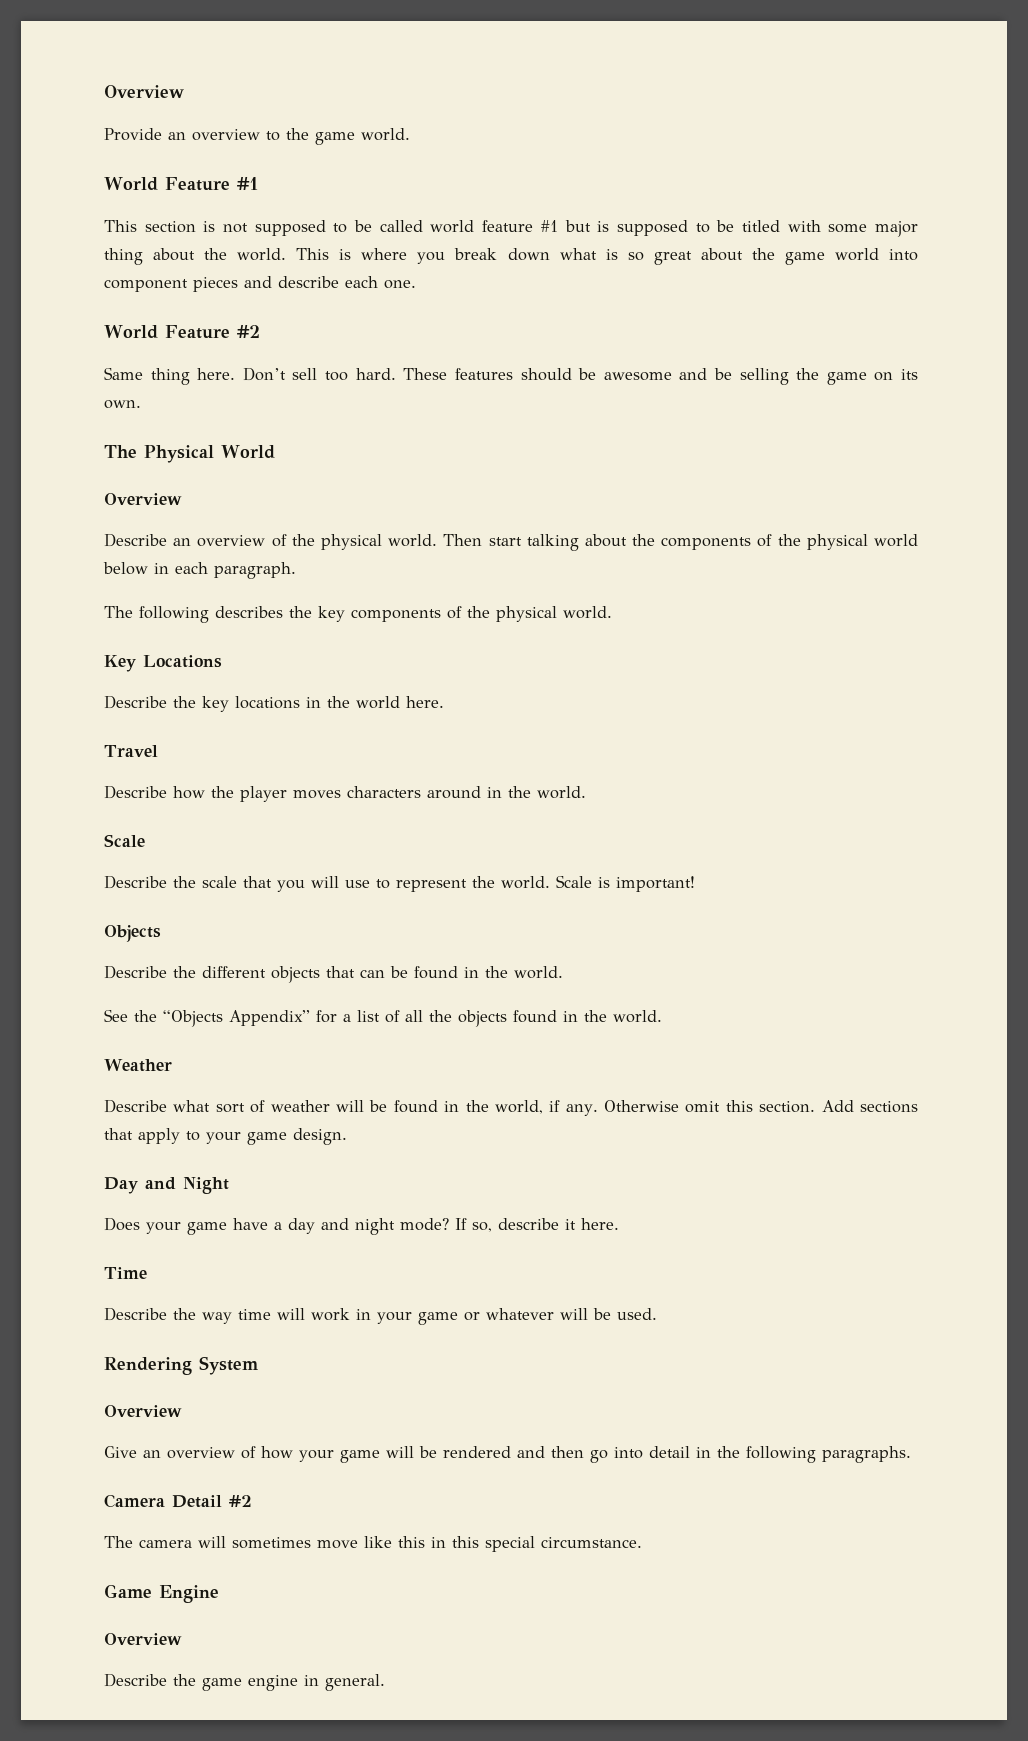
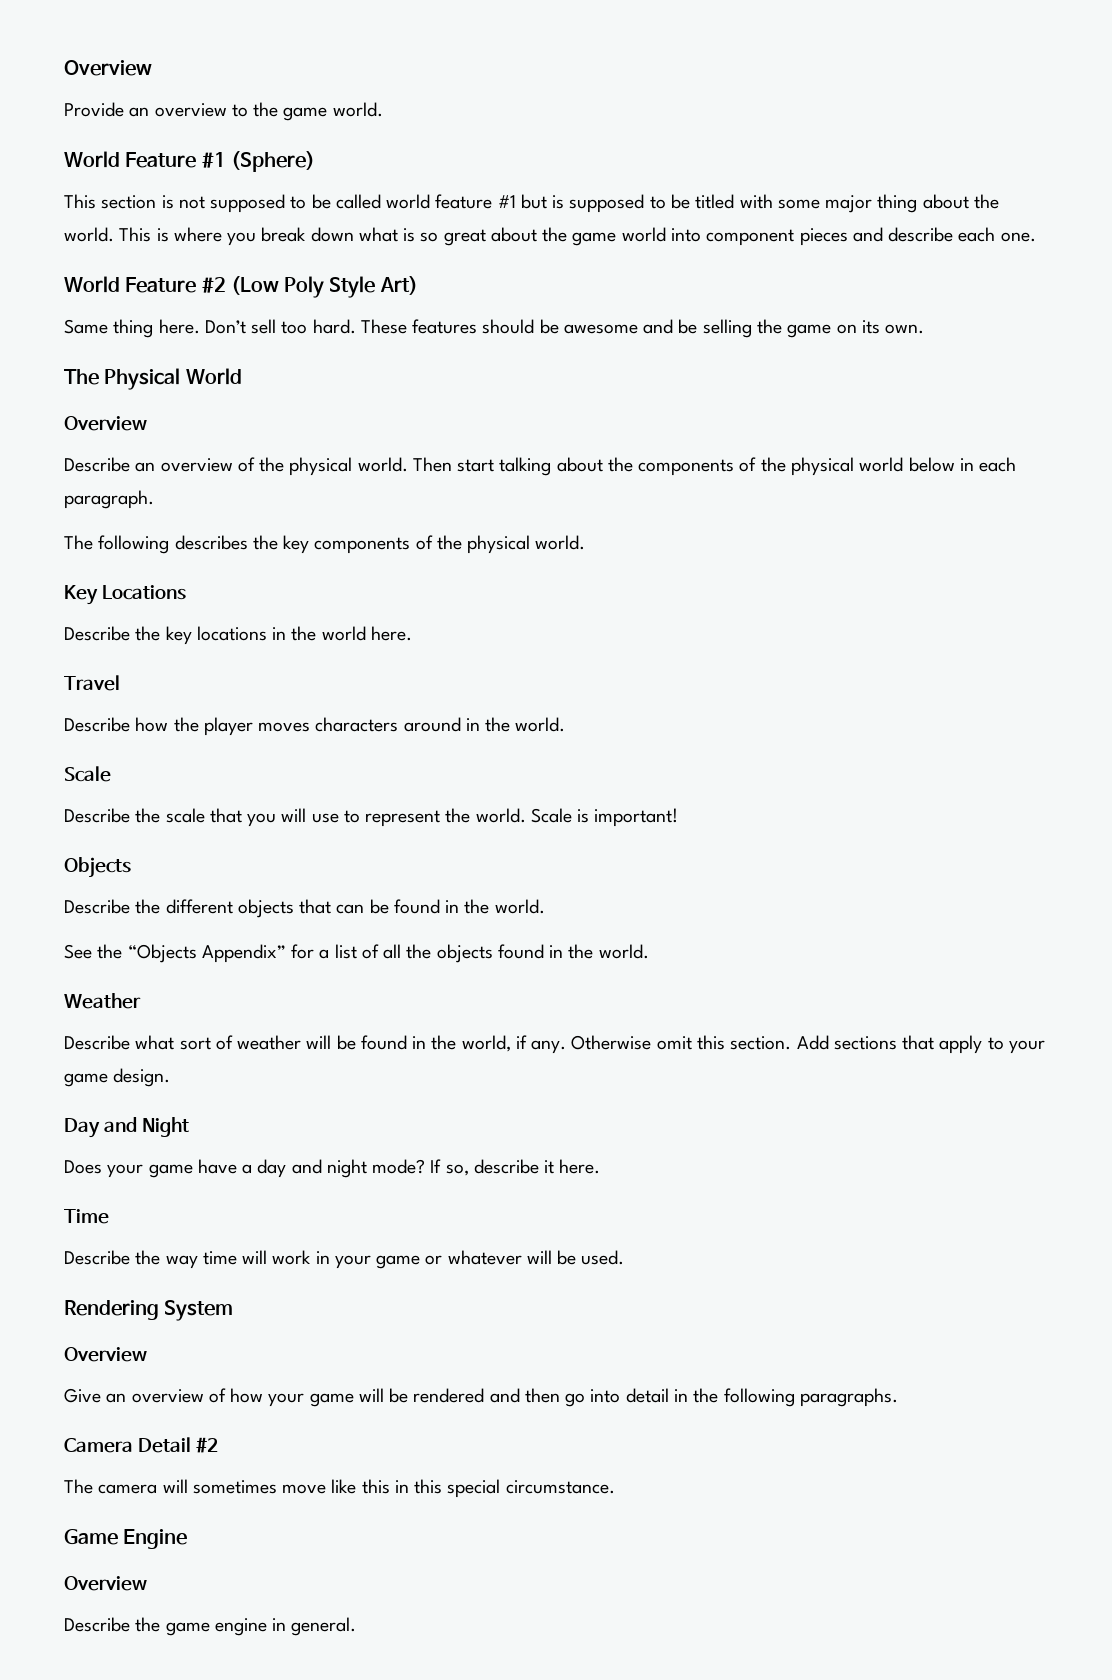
(259, 183) none -> [230,151,315,172] (Sphere)
(260, 331) none -> [230,276,418,298] (Low Poly Style Art)

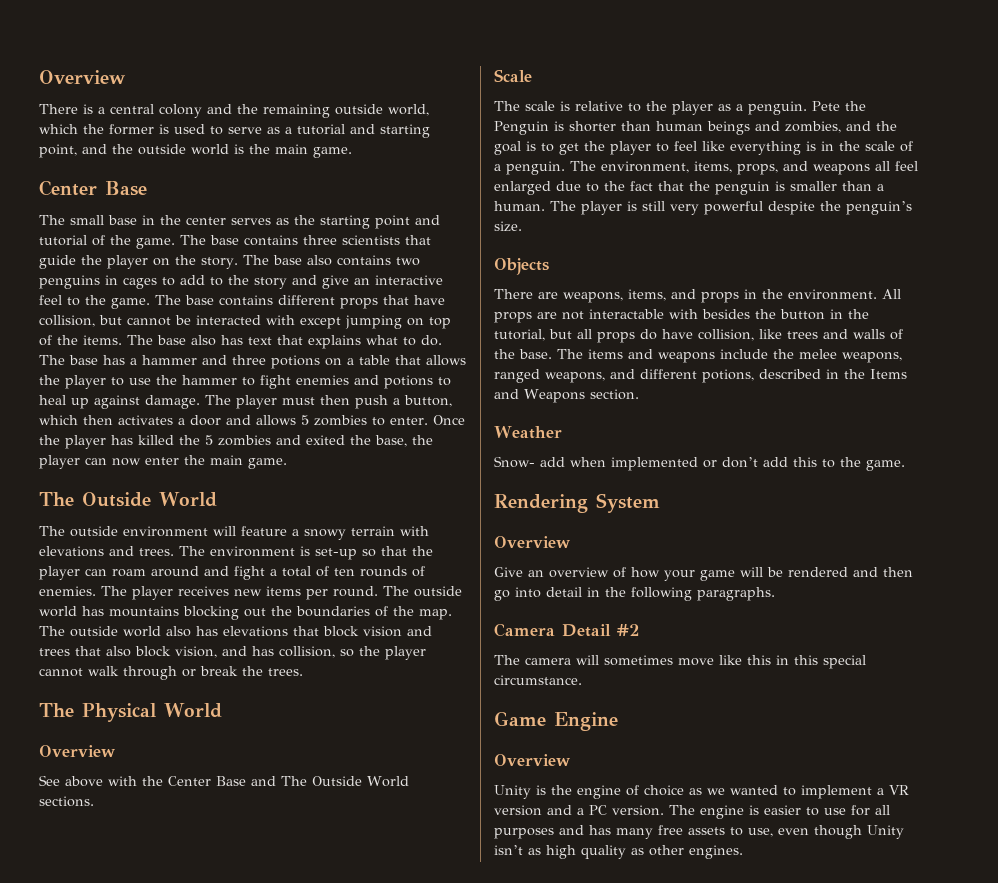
[64,60,152,76] [64,102,383,121] [64,151,315,172] [64,194,999,213] [64,227,1036,246] [64,276,418,298] [64,319,925,338] [64,368,242,390] [64,416,147,431] [64,457,1017,476] [64,490,154,509] [64,535,586,554] [64,585,187,605] [64,626,412,645] [64,675,120,691] [64,717,566,736] [64,766,111,782] [64,808,679,827] [64,857,131,878] [64,899,545,918] [64,944,649,963] [64,993,141,1009] [64,1035,1045,1054] [64,1068,171,1087] [64,1117,190,1138] [64,1159,601,1178] [64,1209,109,1224] [64,1250,625,1269] Overview // Provide an overview to the game world. // World Feature #1 (Sphere) // This section is not supposed to be called world feature #1 but is supposed to be titled with some major thing about the world. This is where you break down what is so great about the game world into component pieces and describe each one. // World Feature #2 (Low Poly Style Art) // Same thing here. Don’t sell too hard. These features should be awesome and be selling the game on its own. // The Physical World // Overview // Describe an overview of the physical world. Then start talking about the components of the physical world below in each paragraph. // The following describes the key components of the physical world. // Key Locations // Describe the key locations in the world here. // Travel // Describe how the player moves characters around in the world. // Scale // Describe the scale that you will use to represent the world. Scale is important! // Objects // Describe the different objects that can be found in the world. // See the “Objects Appendix” for a list of all the objects found in the world. // Weather // Describe what sort of weather will be found in the world, if any. Otherwise omit this section. Add sections that apply to your game design. // Day and Night // Does your game have a day and night mode? If so, describe it here. // Time // Describe the way time will work in your game or whatever will be used. -> [39,70,126,84] [39,104,429,118] [39,124,430,138] [39,144,352,158] [39,180,147,196] [39,215,440,229] [39,235,431,249] [39,255,420,269] [39,275,443,289] [39,295,445,309] [39,315,451,329] [39,335,442,349] [39,355,466,369] [39,375,451,389] [39,395,452,409] [39,415,465,426] [39,435,433,449] [39,455,287,469] [39,492,217,507] [39,526,429,540] [39,546,433,560] [39,566,425,580] [39,586,462,600] [39,606,452,620] [39,626,432,637] [39,646,426,660] [39,666,303,680] [39,703,222,722] [39,745,115,757] [39,775,409,787] [39,796,94,807] [494,69,532,82] [494,101,866,115] [494,121,897,135] [494,141,913,155] [494,161,918,175] [494,181,884,195] [494,201,912,215] [494,221,522,232] [494,258,549,275] [494,289,901,303] [494,309,869,323] [494,329,903,343] [494,349,902,363] [494,369,907,383] [494,389,639,403] [494,426,562,439] [494,456,905,471] Overview // There is a central colony and the remaining outside world, which the former is used to serve as a tutorial and starting point, and the outside world is the main game. // Center Base // The small base in the center serves as the starting point and tutorial of the game. The base contains three scientists that guide the player on the story. The base also contains two penguins in cages to add to the story and give an interactive feel to the game. The base contains different props that have collision, but cannot be interacted with except jumping on top of the items. The base also has text that explains what to do. The base has a hammer and three potions on a table that allows the player to use the hammer to fight enemies and potions to heal up against damage. The player must then push a button, which then activates a door and allows 5 zombies to enter. Once the player has killed the 5 zombies and exited the base, the player can now enter the main game. // The Outside World // The outside environment will feature a snowy terrain with elevations and trees. The environment is set-up so that the player can roam around and fight a total of ten rounds of enemies. The player receives new items per round. The outside world has mountains blocking out the boundaries of the map. The outside world also has elevations that block vision and trees that also block vision, and has collision, so the player cannot walk through or break the trees. // The Physical World // Overview // See above with the Center Base and The Outside World sections. // Scale // The scale is relative to the player as a penguin. Pete the Penguin is shorter than human beings and zombies, and the goal is to get the player to feel like everything is in the scale of a penguin. The environment, items, props, and weapons all feel enlarged due to the fact that the penguin is smaller than a human. The player is still very powerful despite the penguin’s size. // Objects // There are weapons, items, and props in the environment. All props are not interactable with besides the button in the tutorial, but all props do have collision, like trees and walls of the base. The items and weapons include the melee weapons, ranged weapons, and different potions, described in the Items and Weapons section. // Weather // Snow- add when implemented or don’t add this to the game.
[64,1617,357,1636] Describe the game engine in general. -> [494,785,909,799] [494,805,890,819] [494,825,904,839] [494,845,743,859] Unity is the engine of choice as we wanted to implement a VR version and a PC version. The engine is easier to use for all purposes and has many free assets to use, even though Unity isn’t as high quality as other engines.

